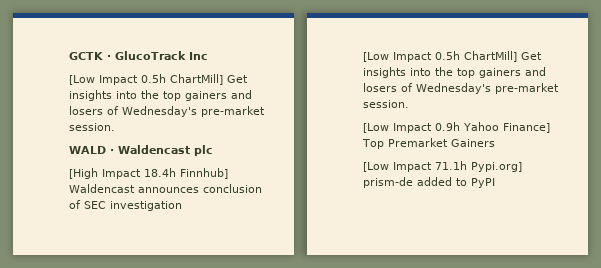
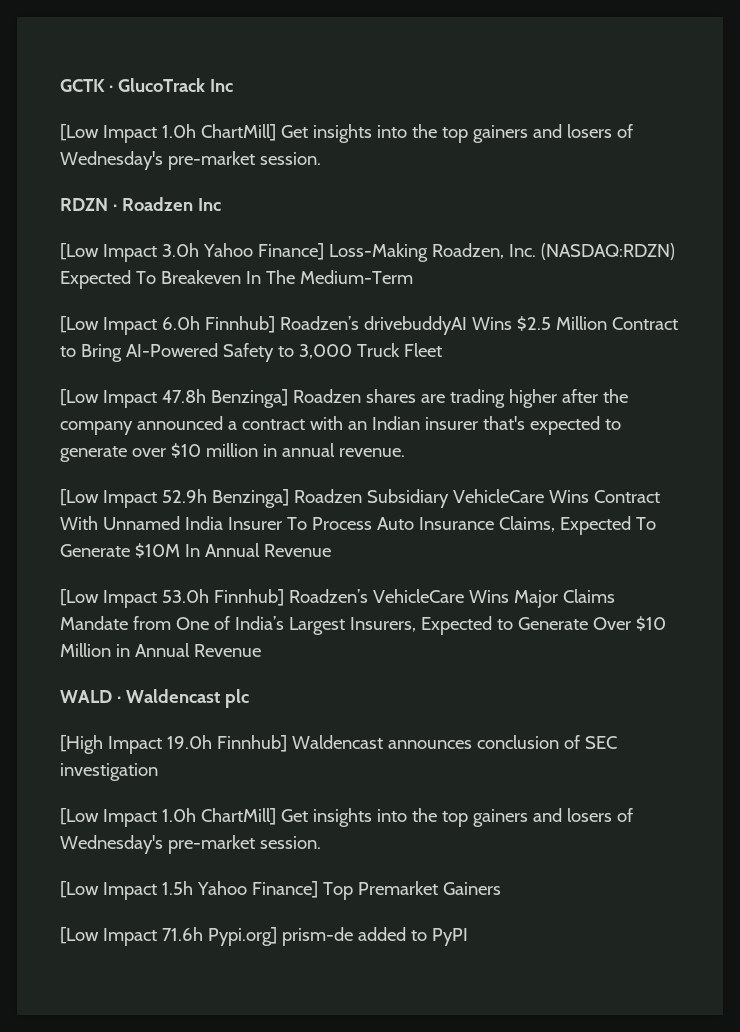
[141,74,166,83] 0.5h -> [161,124,196,138] 1.0h
(115, 127) none -> [60,197,221,211] [60,243,675,262] [60,270,413,289] [60,316,678,335] [60,343,442,362] [60,389,628,408] [60,416,621,435] [60,443,405,462] [60,489,660,508] [60,516,656,535] [60,543,331,558] [60,589,615,608] [60,616,666,635] [60,643,261,657] // RDZN · Roadzen Inc // [Low Impact 3.0h Yahoo Finance] Loss-Making Roadzen, Inc. (NASDAQ:RDZN) Expected To Breakeven In The Medium-Term // [Low Impact 6.0h Finnhub] Roadzen’s drivebuddyAI Wins $2.5 Million Contract to Bring AI-Powered Safety to 3,000 Truck Fleet // [Low Impact 47.8h Benzinga] Roadzen shares are trading higher after the company announced a contract with an Indian insurer that's expected to generate over $10 million in annual revenue. // [Low Impact 52.9h Benzinga] Roadzen Subsidiary VehicleCare Wins Contract With Unnamed India Insurer To Process Auto Insurance Claims, Expected To Generate $10M In Annual Revenue // [Low Impact 53.0h Finnhub] Roadzen’s VehicleCare Wins Major Claims Mandate from One of India’s Largest Insurers, Expected to Generate Over $10 Million in Annual Revenue
[144,168,176,177] 18.4h -> [166,735,212,749] 19.0h
[435,51,460,60] 0.5h -> [161,808,196,822] 1.0h
[435,122,460,131] 0.9h -> [161,881,193,895] 1.5h
[435,161,467,170] 71.1h -> [161,927,203,941] 71.6h

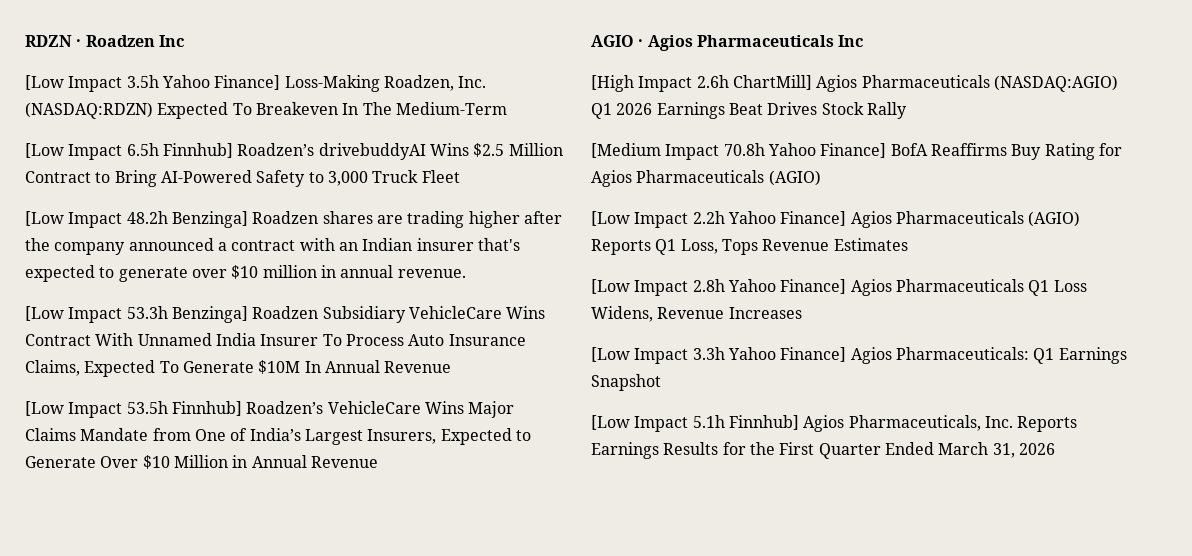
[60,78,233,92] [60,124,633,143] [60,151,321,170] GCTK · GlucoTrack Inc // [Low Impact 1.0h ChartMill] Get insights into the top gainers and losers of Wednesday's pre-market session. // -> (25, 41) none
[161,243,199,257] 3.0h -> [126,75,159,88] 3.5h
[161,316,200,330] 6.0h -> [126,143,159,156] 6.5h
[161,389,206,403] 47.8h -> [126,211,168,224] 48.2h
[161,489,207,503] 52.9h -> [126,306,168,319] 53.3h
[161,589,209,603] 53.0h -> [126,401,168,414] 53.5h
[60,689,249,708] [60,735,617,754] [60,763,158,781] [60,808,633,827] [60,835,321,854] [60,881,501,900] [60,927,468,946] WALD · Waldencast plc // [High Impact 19.0h Finnhub] Waldencast announces conclusion of SEC investigation // [Low Impact 1.0h ChartMill] Get insights into the top gainers and losers of Wednesday's pre-market session. // [Low Impact 1.5h Yahoo Finance] Top Premarket Gainers // [Low Impact 71.6h Pypi.org] prism-de added to PyPI -> [591,35,864,51] [591,75,1118,92] [591,102,907,119] [591,143,1122,160] [591,170,821,187] [591,211,1081,228] [591,238,908,255] [591,279,1087,296] [591,306,802,322] [591,347,1127,364] [591,374,661,391] [591,415,1078,432] [591,442,1055,459] AGIO · Agios Pharmaceuticals Inc // [High Impact 2.6h ChartMill] Agios Pharmaceuticals (NASDAQ:AGIO) Q1 2026 Earnings Beat Drives Stock Rally // [Medium Impact 70.8h Yahoo Finance] BofA Reaffirms Buy Rating for Agios Pharmaceuticals (AGIO) // [Low Impact 2.2h Yahoo Finance] Agios Pharmaceuticals (AGIO) Reports Q1 Loss, Tops Revenue Estimates // [Low Impact 2.8h Yahoo Finance] Agios Pharmaceuticals Q1 Loss Widens, Revenue Increases // [Low Impact 3.3h Yahoo Finance] Agios Pharmaceuticals: Q1 Earnings Snapshot // [Low Impact 5.1h Finnhub] Agios Pharmaceuticals, Inc. Reports Earnings Results for the First Quarter Ended March 31, 2026

